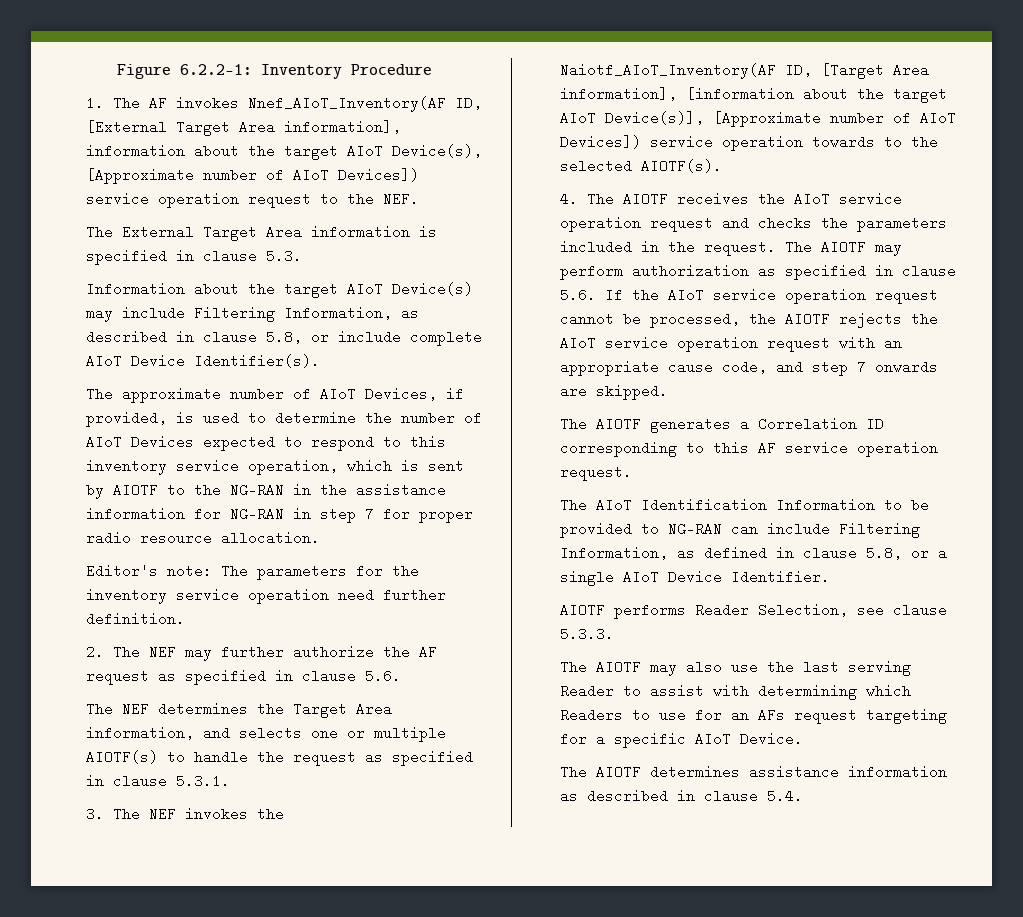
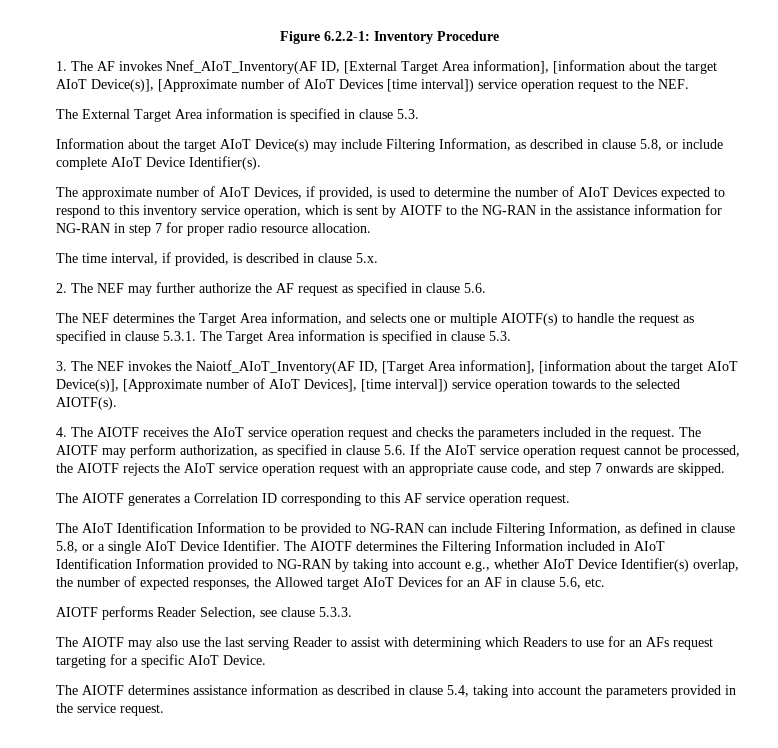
[85,144,482,160] [85,168,419,184] information about the target AIoT Device(s), [Approximate number of AIoT Devices]) -> [552,60,717,74] [55,78,474,92] [information about the target AIoT Device(s)], [Approximate number of AIoT Devices [time interval])
[85,564,419,580] [85,588,446,604] [85,612,185,626] Editor's note: The parameters for the inventory service operation need further definition. -> [55,252,378,266] The time interval, if provided, is described in clause 5.x.
(230, 781) none -> [199,330,511,344] The Target Area information is specified in clause 5.3.
[559,135,641,149] Devices]) -> [303,379,448,392] Devices], [time interval])
[631,264,749,278] authorization -> [179,445,258,457] authorization,
(830, 577) none -> [283,540,665,554] [55,558,739,572] [55,576,605,590] The AIOTF determines the Filtering Information included in AIoT Identification Information provided to NG-RAN by taking into account e.g., whether AIoT Device Identifier(s) overlap, the number of expected responses, the Allowed target AIoT Devices for an AF in clause 5.6, etc.
[766,789,803,803] 5.4. -> [446,685,736,698] [55,703,164,716] 5.4, taking into account the parameters provided in the service request.

